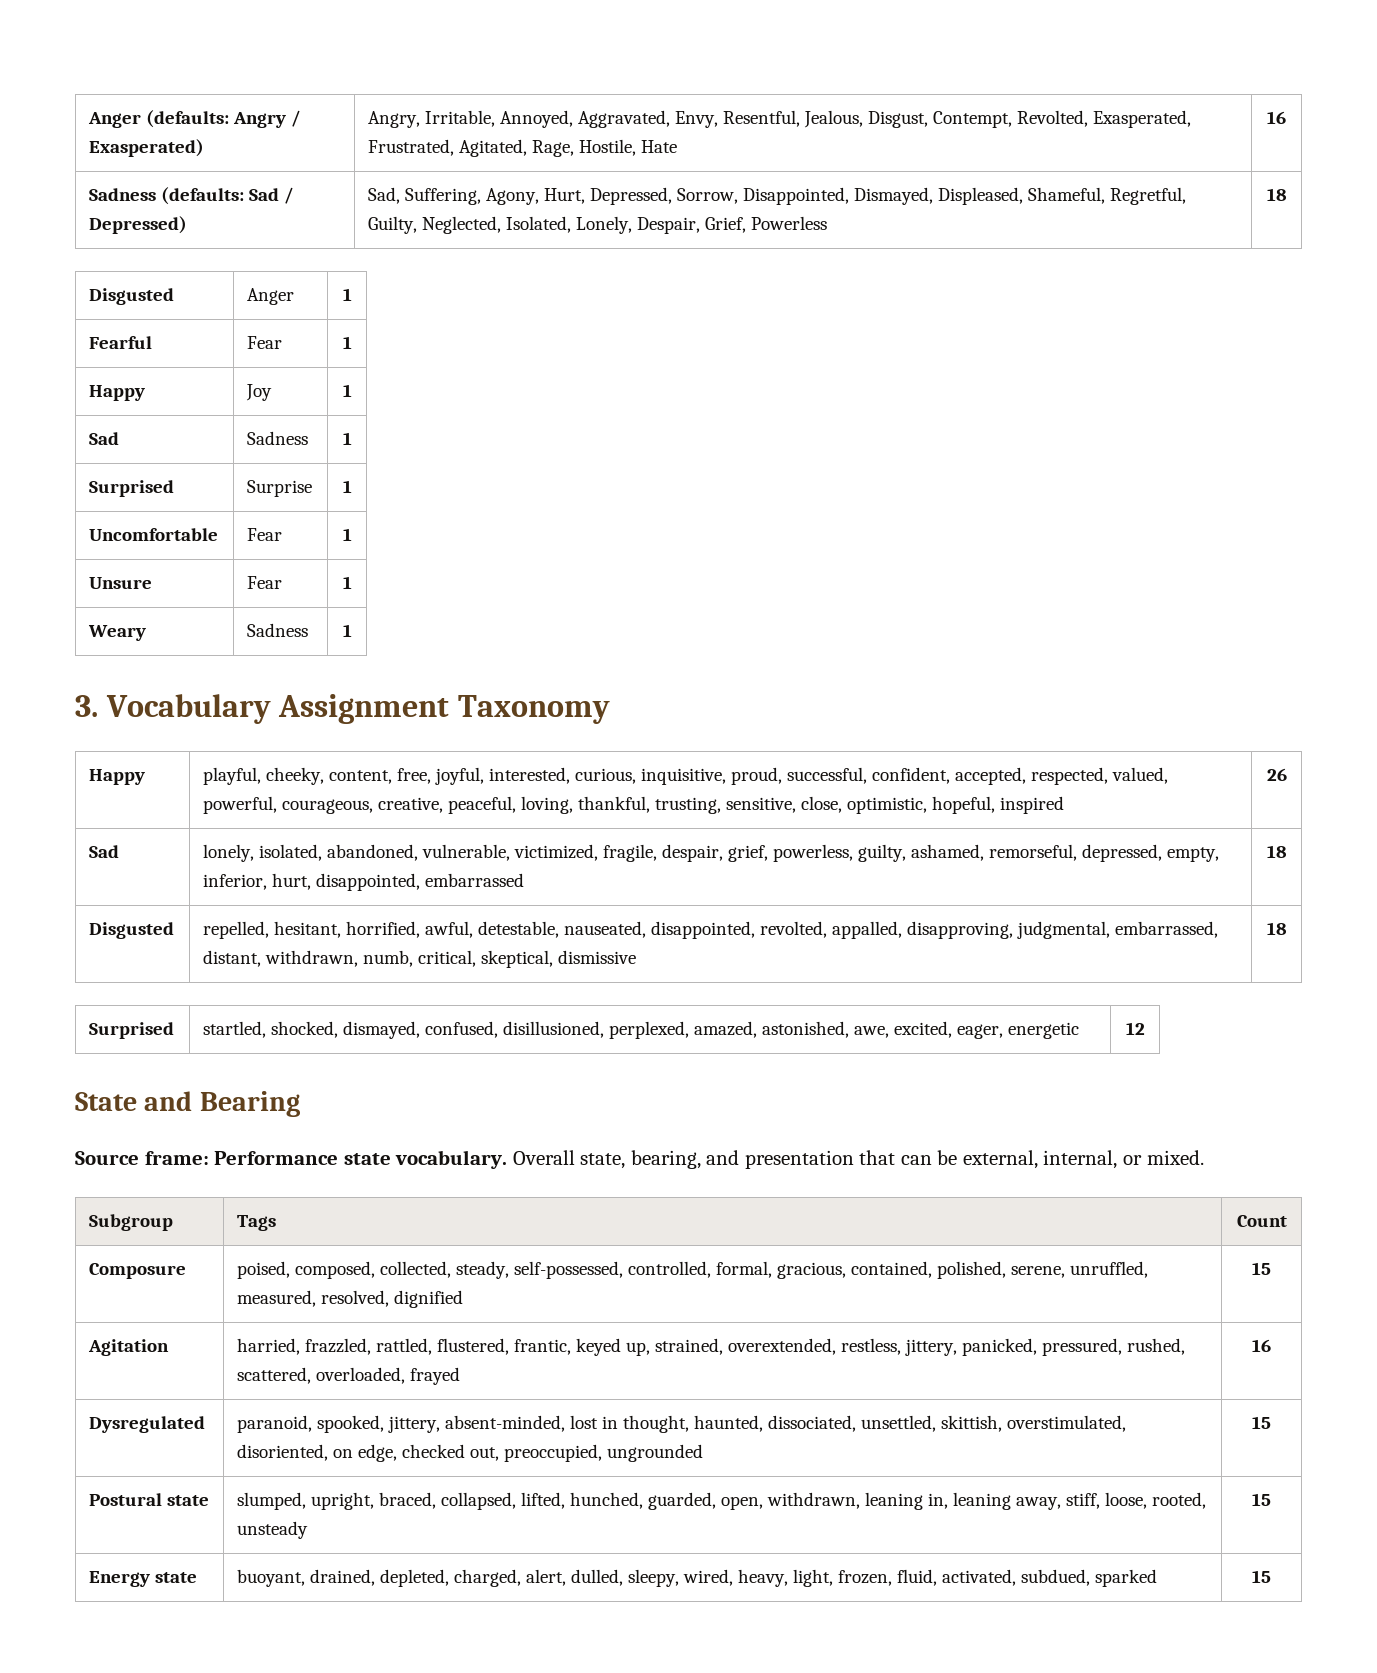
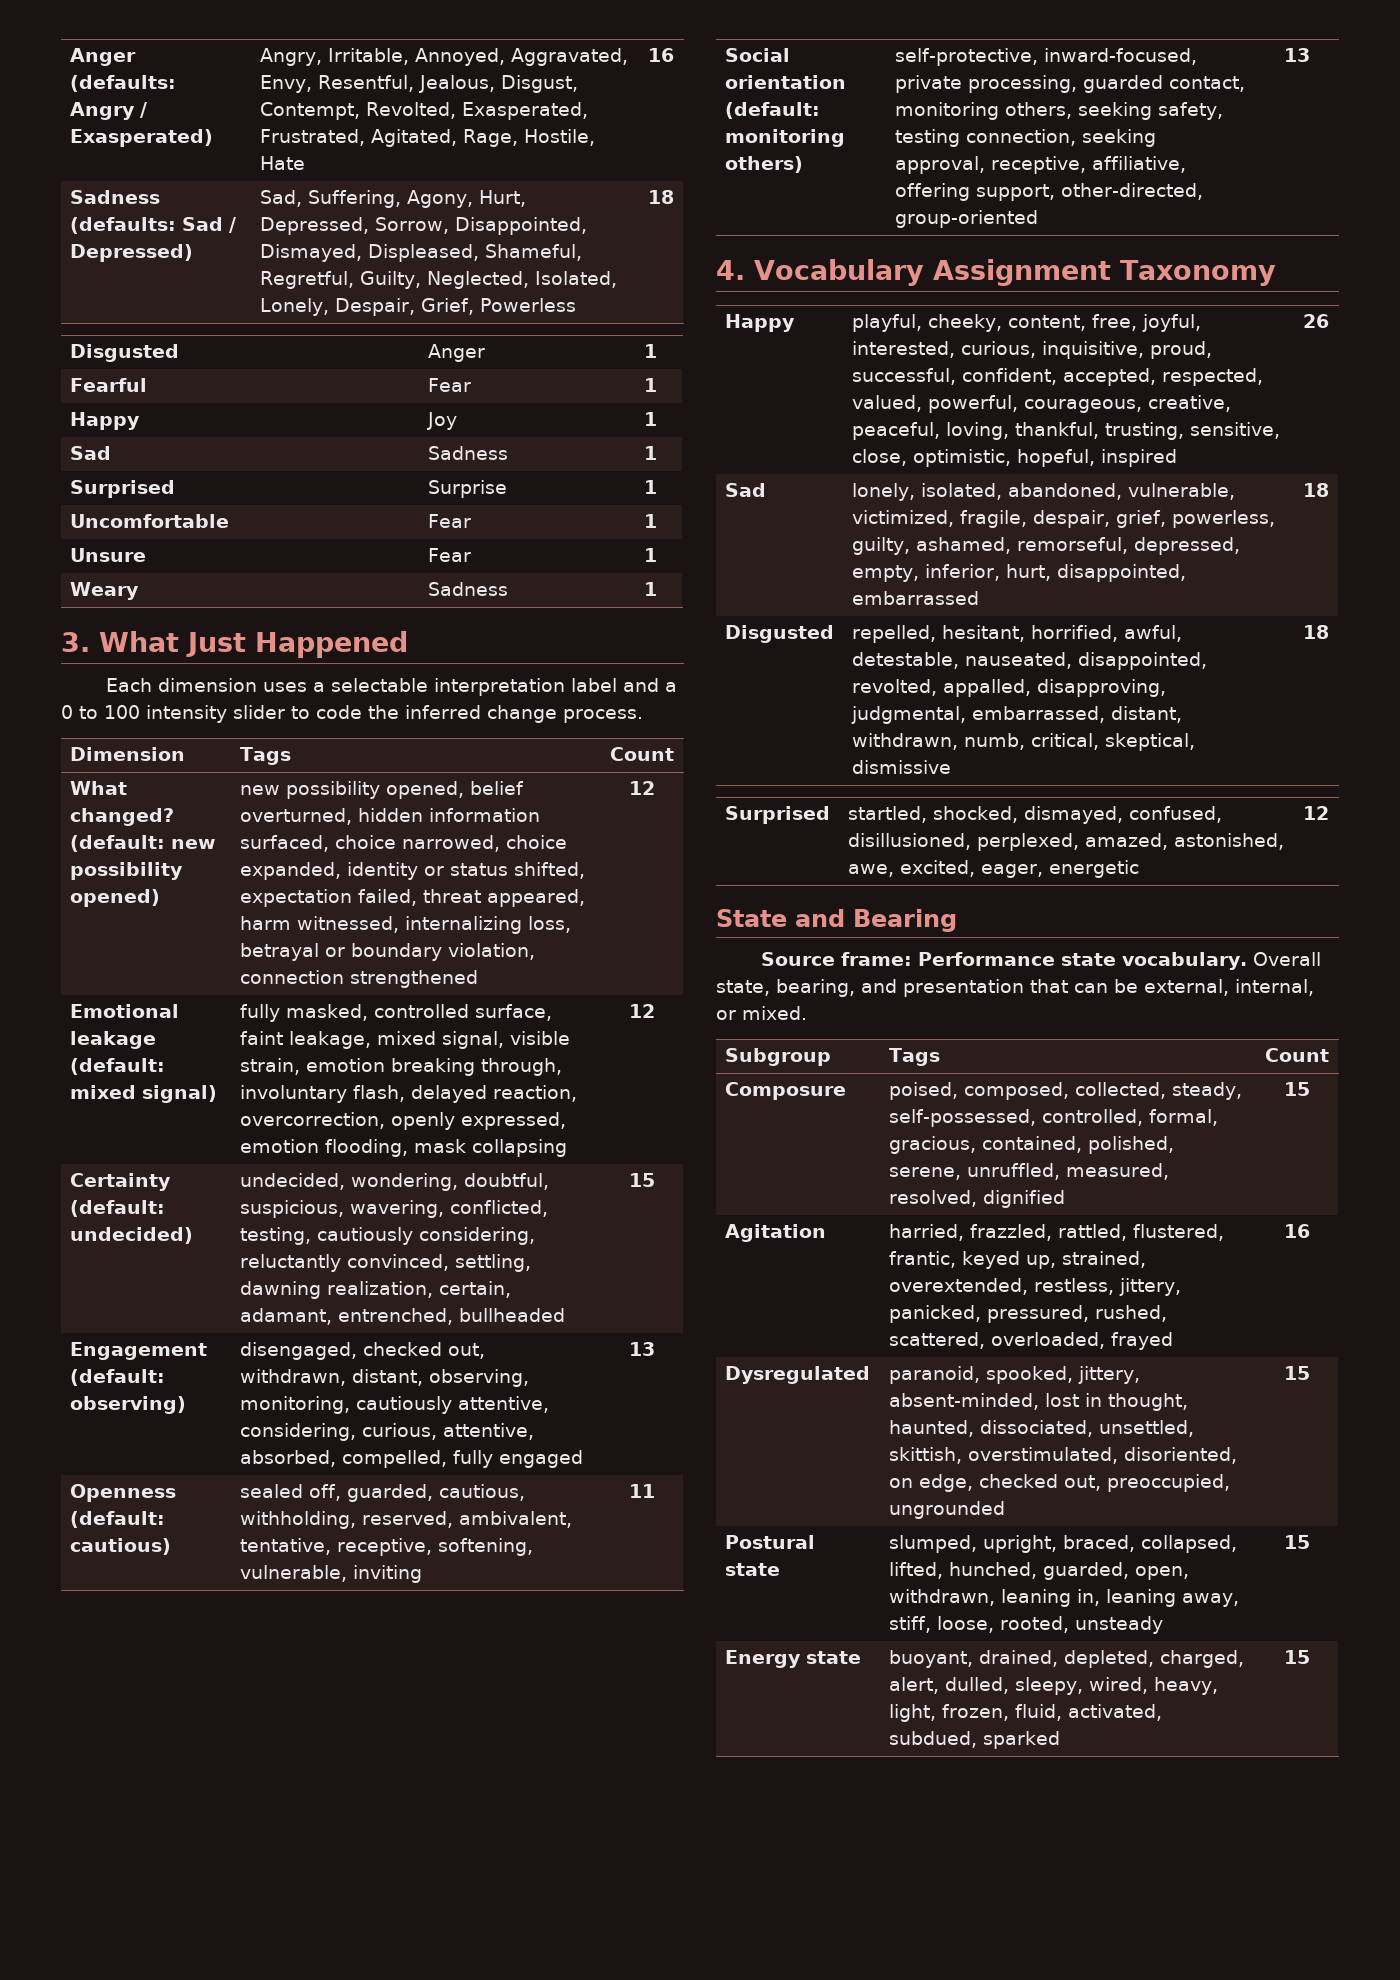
(98, 706) none -> [99,631,408,658] [105,678,677,696] [61,705,643,723] [69,747,185,761] [239,747,291,765] [610,747,674,761] [69,781,127,795] [69,808,174,826] [69,835,216,852] [69,862,183,880] [69,889,160,907] [239,781,524,799] [239,808,540,825] [239,835,567,852] [239,862,585,880] [239,889,585,907] [239,916,571,934] [239,943,535,961] [239,970,478,988] [629,781,655,795] [69,1004,179,1018] [69,1031,156,1049] [69,1058,165,1075] [69,1085,217,1103] [239,1004,552,1022] [239,1031,570,1049] [239,1058,562,1076] [239,1085,577,1103] [239,1112,566,1130] [239,1139,567,1157] [629,1004,655,1018] [69,1173,171,1191] [69,1200,165,1217] [69,1227,193,1244] [239,1173,549,1191] [239,1200,548,1218] [239,1227,535,1245] [239,1254,531,1272] [239,1281,511,1299] [239,1308,565,1325] [629,1173,655,1187] [69,1342,207,1360] [69,1369,165,1386] [69,1396,186,1414] [239,1342,485,1360] [239,1369,529,1387] [239,1396,549,1414] [239,1423,534,1441] [239,1450,583,1468] [629,1342,655,1356] [69,1484,176,1502] [69,1511,165,1528] [69,1538,171,1555] [239,1484,525,1502] [239,1511,572,1529] [239,1538,533,1556] [239,1565,422,1583] [629,1484,655,1498] [724,48,790,62] [724,75,846,89] [724,102,820,119] [724,129,845,147] [724,156,803,173] [894,48,1197,66] [894,75,1245,93] [894,102,1223,120] [894,129,1156,147] [894,156,1186,174] [894,183,1203,201] [894,210,1038,228] [1284,48,1310,62] [716,260,745,280] What Just Happened // Each dimension uses a selectable interpretation label and a 0 to 100 intensity slider to code the inferred change process. // Dimension | Tags | Count // What changed? (default: new possibility opened) | new possibility opened, belief overturned, hidden information surfaced, choice narrowed, choice expanded, identity or status shifted, expectation failed, threat appeared, harm witnessed, internalizing loss, betrayal or boundary violation, connection strengthened | 12 // Emotional leakage (default: mixed signal) | fully masked, controlled surface, faint leakage, mixed signal, visible strain, emotion breaking through, involuntary flash, delayed reaction, overcorrection, openly expressed, emotion flooding, mask collapsing | 12 // Certainty (default: undecided) | undecided, wondering, doubtful, suspicious, wavering, conflicted, testing, cautiously considering, reluctantly convinced, settling, dawning realization, certain, adamant, entrenched, bullheaded | 15 // Engagement (default: observing) | disengaged, checked out, withdrawn, distant, observing, monitoring, cautiously attentive, considering, curious, attentive, absorbed, compelled, fully engaged | 13 // Openness (default: cautious) | sealed off, guarded, cautious, withholding, reserved, ambivalent, tentative, receptive, softening, vulnerable, inviting | 11 // Social orientation (default: monitoring others) | self-protective, inward-focused, private processing, guarded contact, monitoring others, seeking safety, testing connection, seeking approval, receptive, affiliative, offering support, other-directed, group-oriented | 13 // 4.

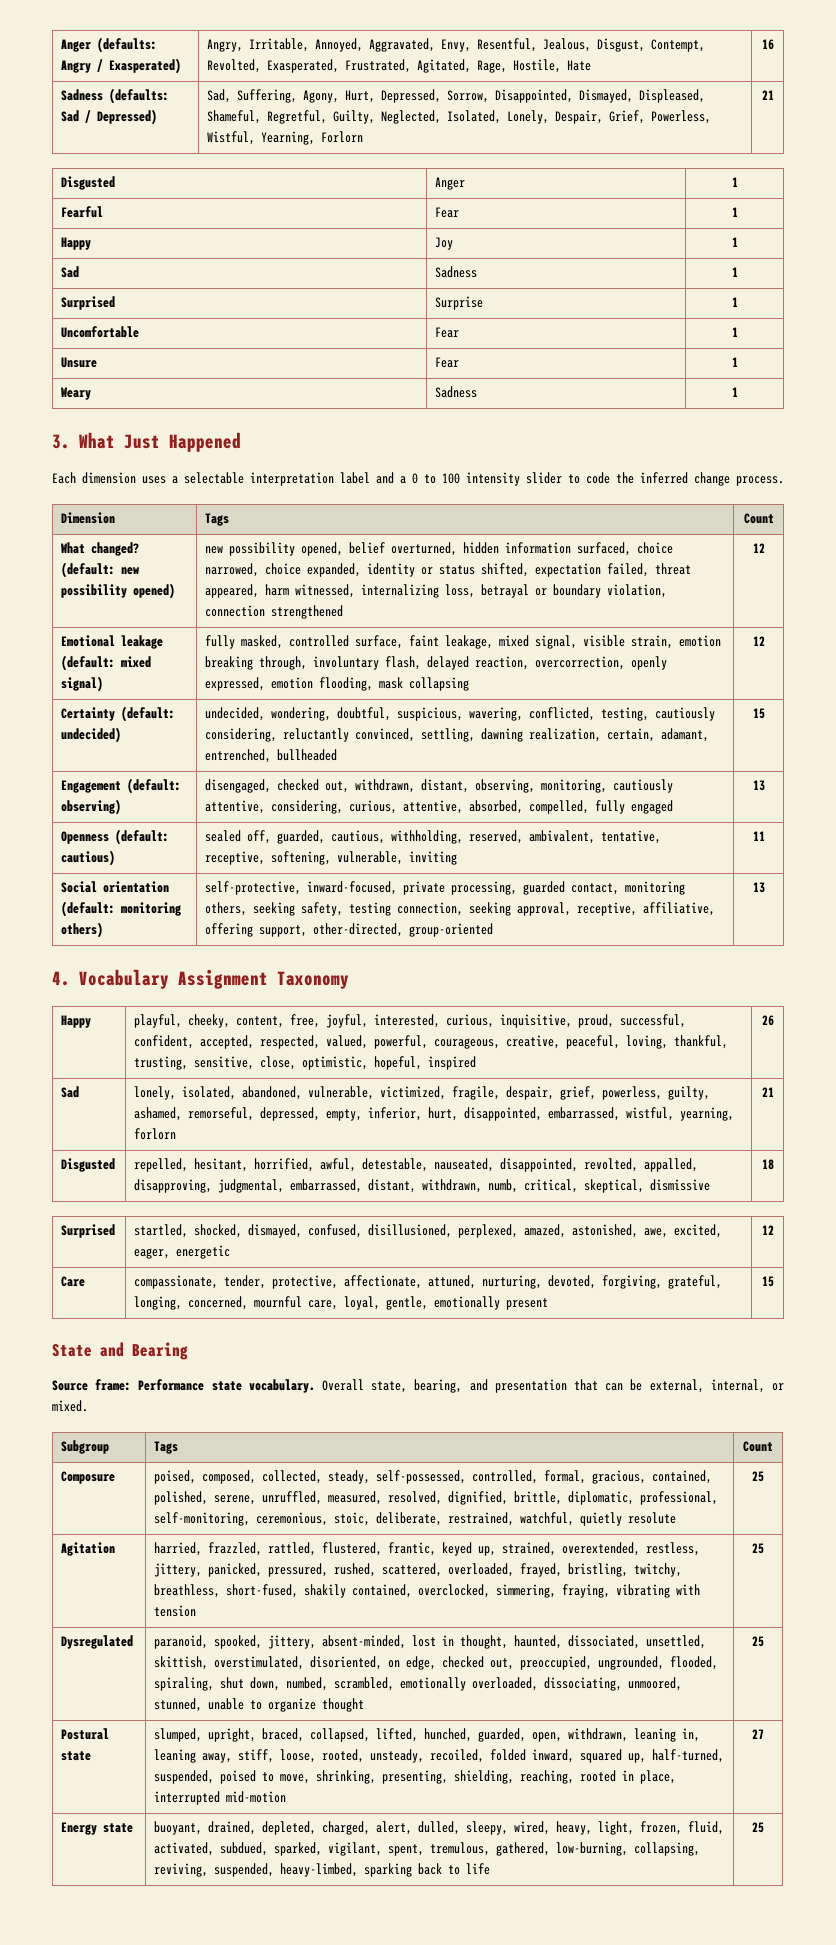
[479,298,576,312] [648,190,674,204] Powerless | 18 -> [651,110,712,124] [207,131,364,145] [761,90,774,100] Powerless, Wistful, Yearning, Forlorn | 21
[851,591,979,605] [1303,483,1329,497] embarrassed | 18 -> [548,1107,735,1121] [134,1128,177,1140] [761,1087,774,1097] embarrassed, wistful, yearning, forlorn | 21
(1329, 813) none -> [61,1276,86,1287] [134,1275,723,1289] [134,1296,549,1310] [761,1276,774,1287] // Care | compassionate, tender, protective, affectionate, attuned, nurturing, devoted, forgiving, grateful, longing, concerned, mournful care, loyal, gentle, emotionally present | 15
[982,1190,1065,1208] [1284,1082,1310,1096] dignified | 15 -> [448,1491,719,1505] [154,1512,677,1526] [752,1471,764,1482] dignified, brittle, diplomatic, professional, self-monitoring, ceremonious, stoic, deliberate, restrained, watchful, quietly resolute | 25
[1110,1332,1173,1350] [1284,1224,1310,1238] frayed | 16 -> [520,1563,683,1577] [154,1584,701,1598] [154,1605,197,1617] [752,1543,764,1554] frayed, bristling, twitchy, breathless, short-fused, shakily contained, overclocked, simmering, fraying, vibrating with tension | 25
[888,1501,1005,1519] [1284,1366,1310,1380] ungrounded | 15 -> [598,1656,719,1670] [154,1677,683,1691] [154,1698,365,1712] [752,1636,764,1647] ungrounded, flooded, spiraling, shut down, numbed, scrambled, emotionally overloaded, dissociating, unmoored, stunned, unable to organize thought | 25
[1074,1616,1163,1634] [1284,1535,1310,1549] unsteady | 15 -> [370,1749,725,1763] [154,1770,677,1784] [154,1791,287,1805] [752,1729,764,1739] unsteady, recoiled, folded inward, squared up, half-turned, suspended, poised to move, shrinking, presenting, shielding, reaching, rooted in place, interrupted mid-motion | 27
[982,1731,1060,1749] [1284,1650,1310,1664] sparked | 15 -> [274,1842,701,1856] [154,1863,491,1877] [752,1822,764,1833] sparked, vigilant, spent, tremulous, gathered, low-burning, collapsing, reviving, suspended, heavy-limbed, sparking back to life | 25

